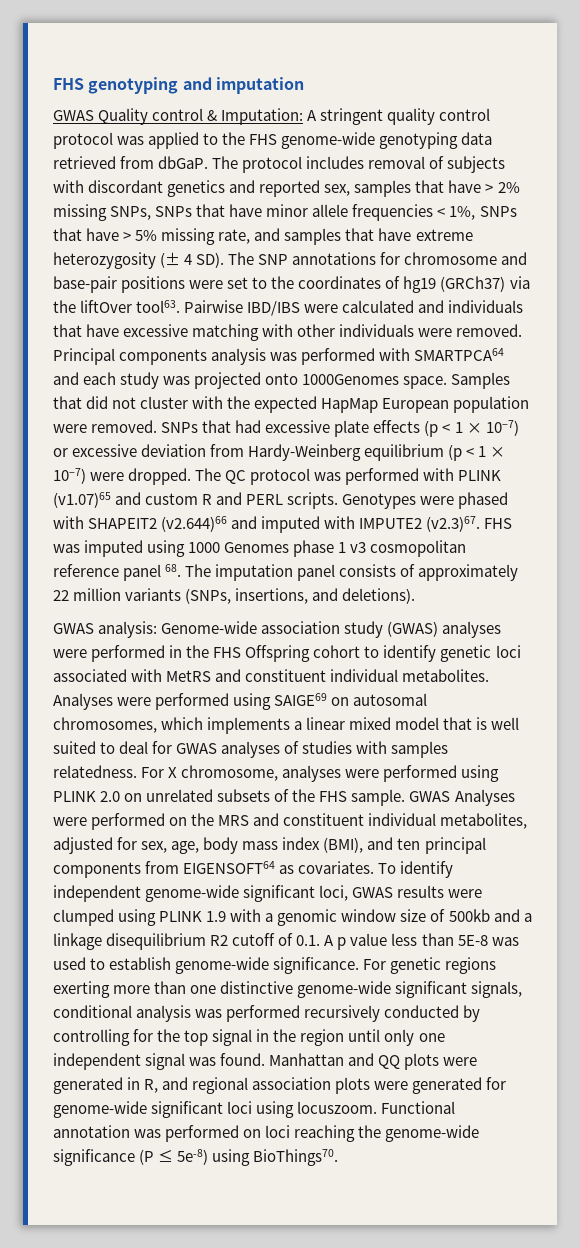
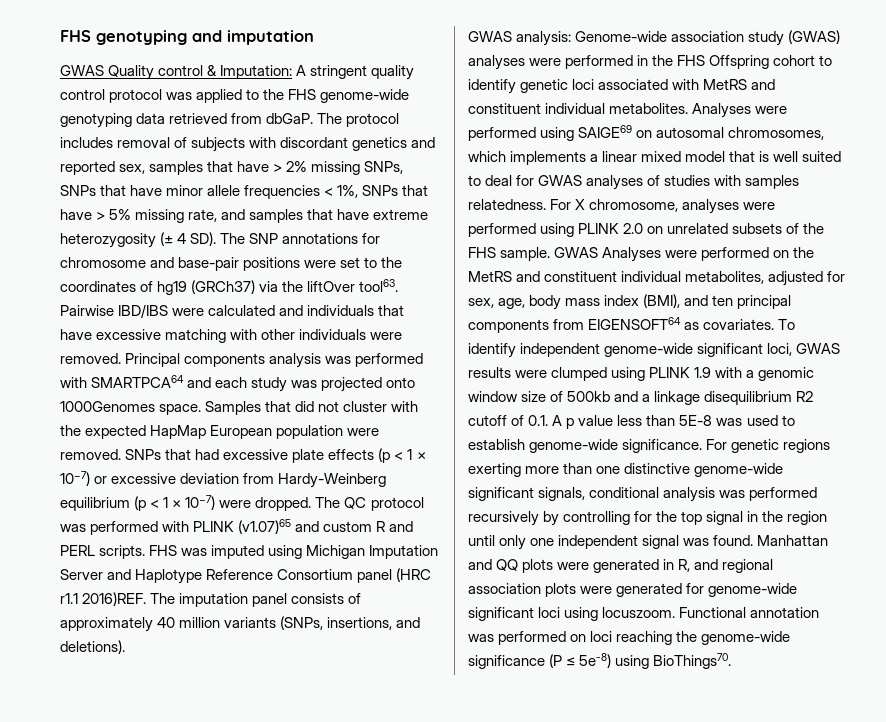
[342,492,509,509] [53,516,513,533] [53,540,467,557] [53,564,182,581] Genotypes were phased with SHAPEIT2 (v2.644)66 and imputed with IMPUTE2 (v2.3)67. FHS was imputed using 1000 Genomes phase 1 v3 cosmopolitan reference panel 68. -> [149,545,439,559] [60,568,432,584] [60,592,147,606] FHS was imputed using Michigan Imputation Server and Haplotype Reference Consortium panel (HRC r1.1 2016)REF.
[53,590,69,601] 22 -> [157,617,176,628] 40
[218,815,250,826] MRS -> [468,271,512,282] MetRS
[384,1005,460,1018] conducted -> (539, 518) none

